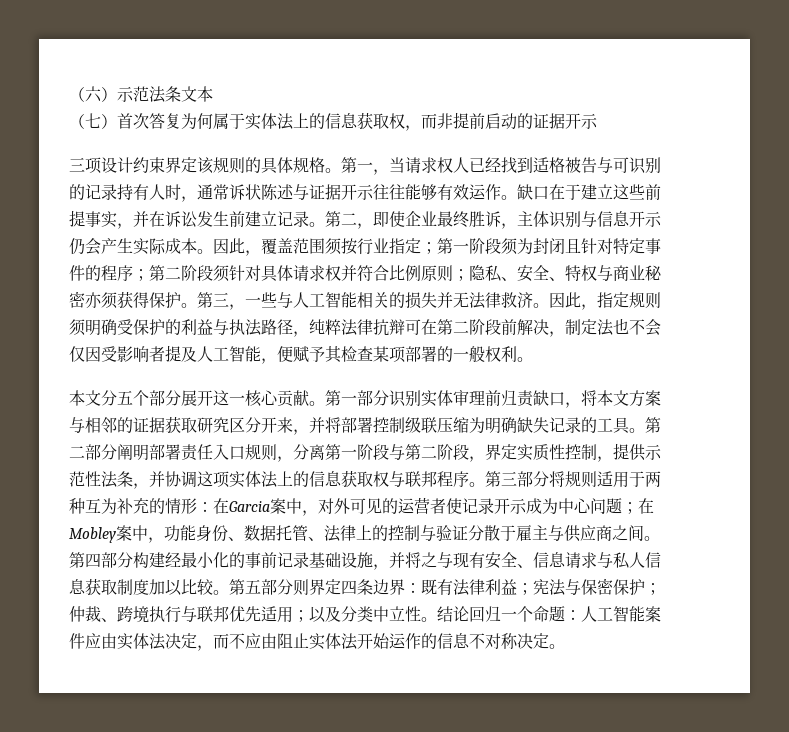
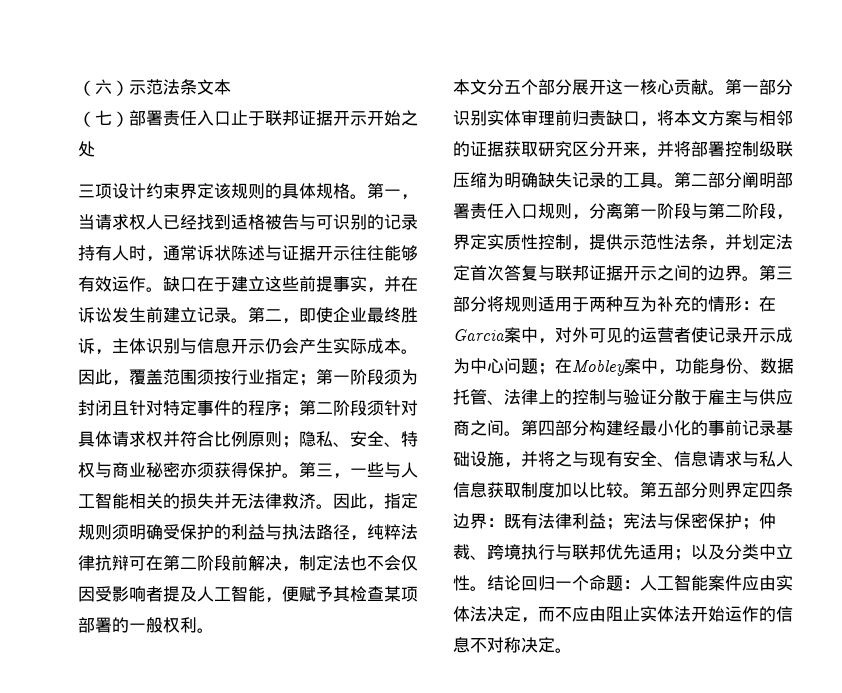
[117,112,598,131] 首次答复为何属于实体法上的信息获取权，而非提前启动的证据开示 -> [129,110,418,126] [78,141,95,157] 部署责任入口止于联邦证据开示开始之处
[165,470,469,488] 协调这项实体法上的信息获取权与联邦程序 -> [742,234,793,250] [453,265,742,281] 划定法定首次答复与联邦证据开示之间的边界

